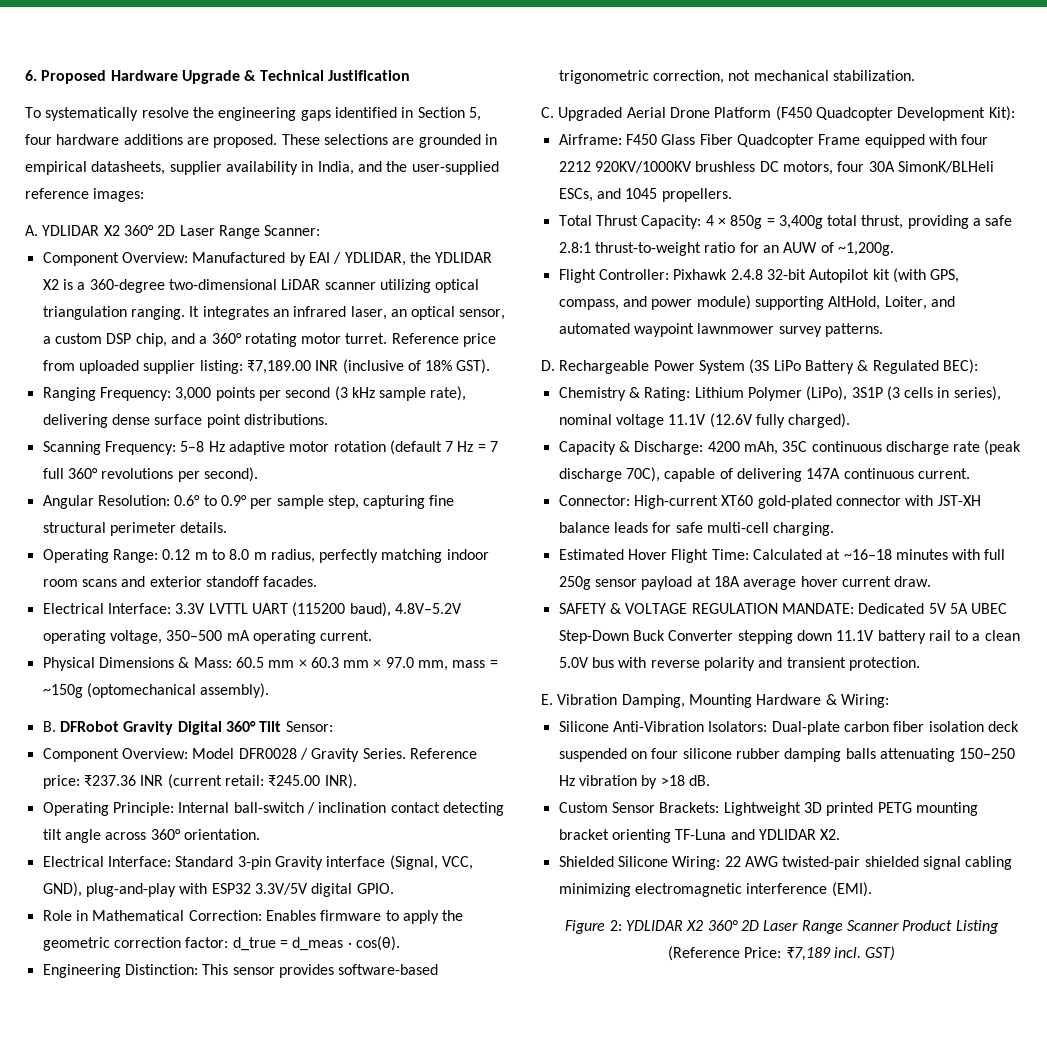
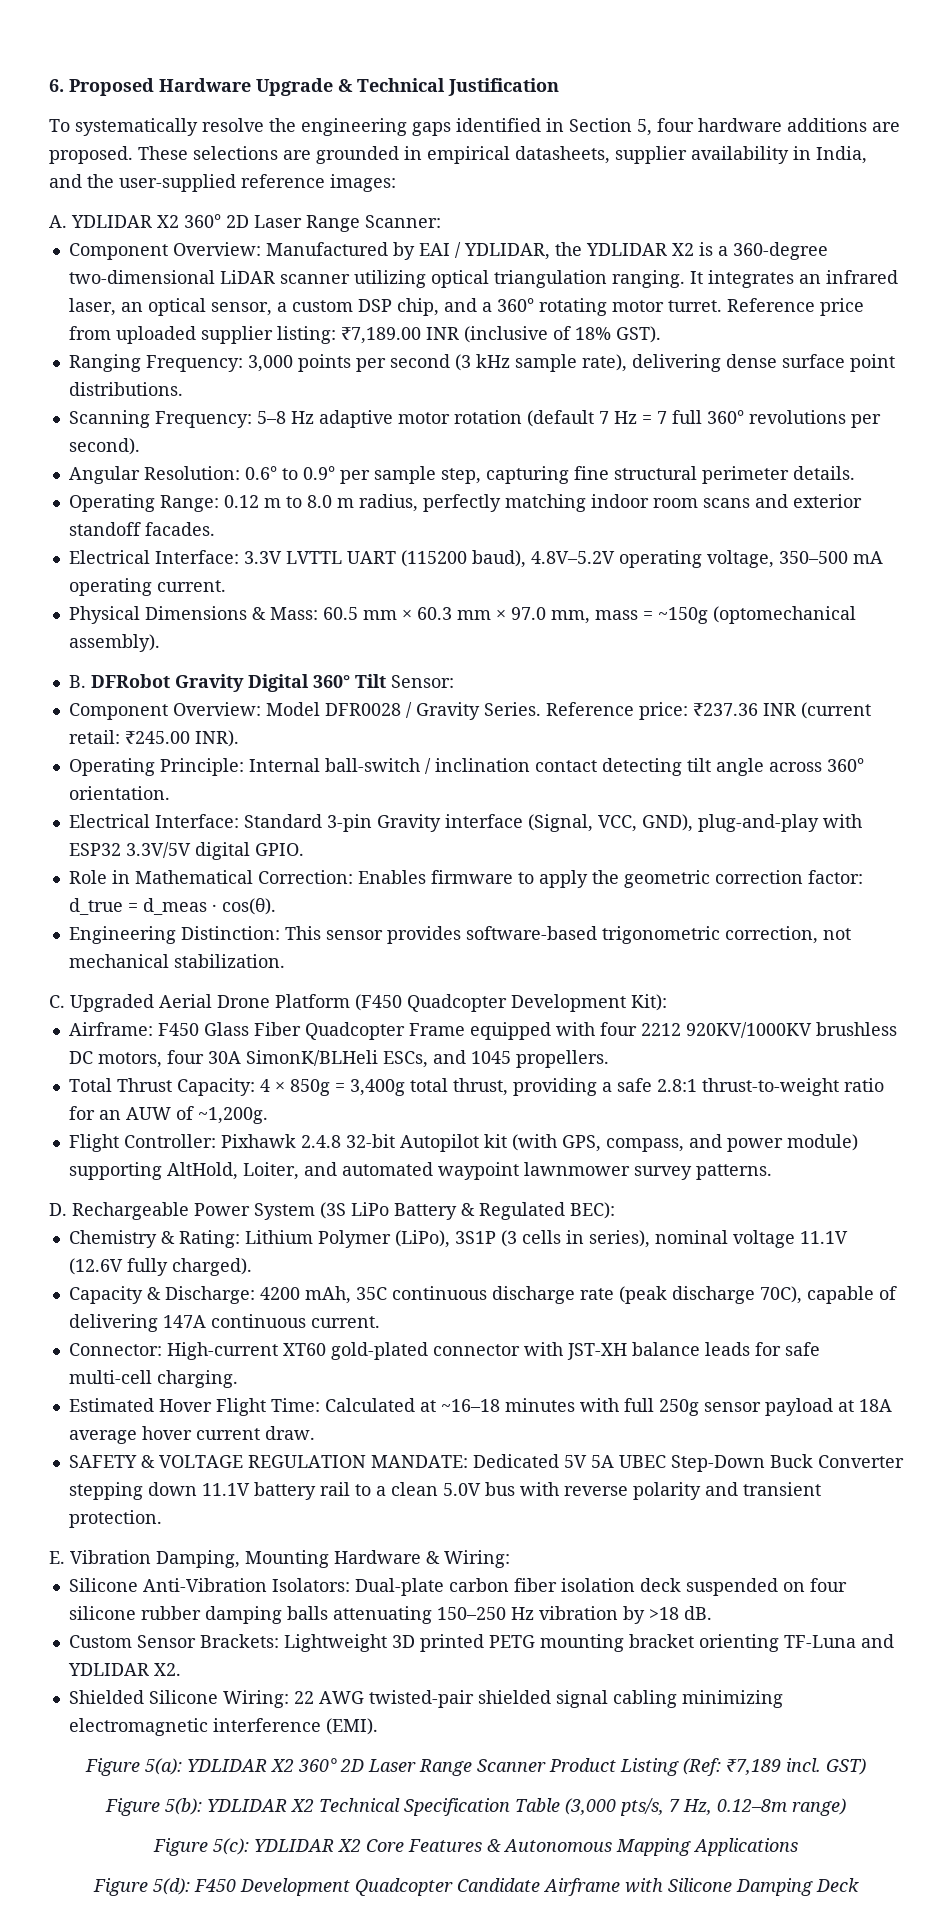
[609,920,622,931] 2: -> [145,1758,182,1775] 5(a):
[667,946,782,961] (Reference Price: -> [683,1758,721,1776] (Ref:
(896, 953) none -> [105,1798,846,1816] [153,1838,798,1856] [93,1878,859,1896] // Figure 5(b): YDLIDAR X2 Technical Specification Table (3,000 pts/s, 7 Hz, 0.12–8m range) // Figure 5(c): YDLIDAR X2 Core Features & Autonomous Mapping Applications // Figure 5(d): F450 Development Quadcopter Candidate Airframe with Silicone Damping Deck

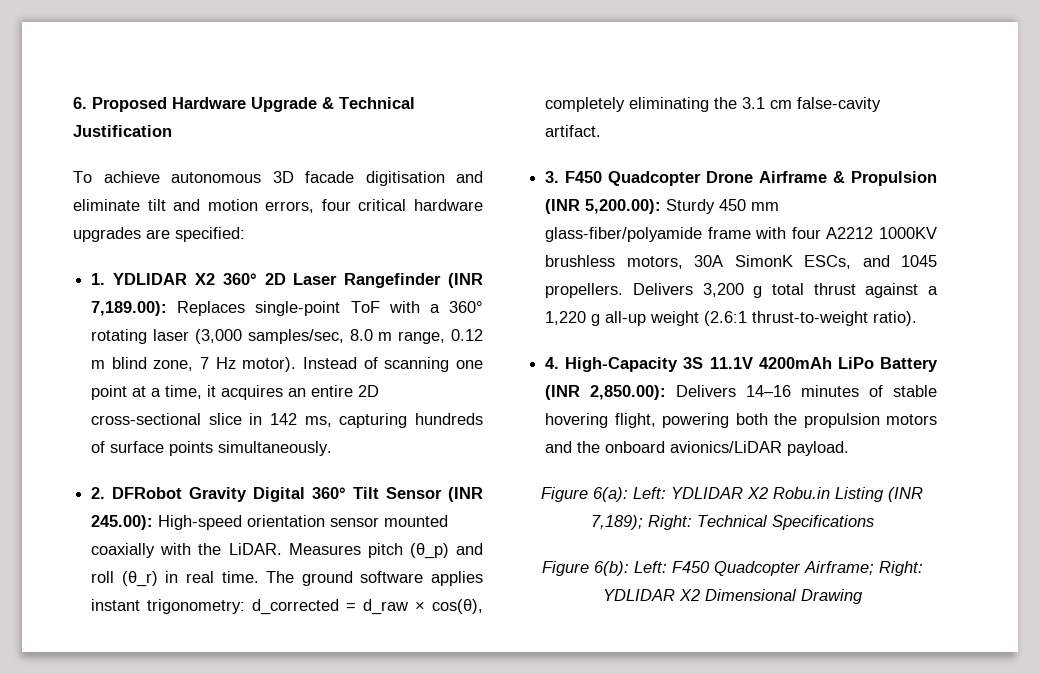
[75,118,900,136] [49,146,867,164] [49,174,396,192] [49,214,441,232] [68,242,828,260] [68,270,898,288] [68,298,864,316] [68,326,661,344] [68,354,895,372] [68,382,183,396] [68,410,881,428] [68,438,140,455] [68,466,855,484] [68,494,862,512] [68,522,215,536] [68,550,883,568] [68,578,226,596] [68,606,856,624] [68,634,160,652] [68,675,86,688] systematically resolve the engineering gaps identified in Section 5, four hardware additions are proposed. These selections are grounded in empirical datasheets, supplier availability in India, and the user-supplied reference images: // A. YDLIDAR X2 360° 2D Laser Range Scanner: // Component Overview: Manufactured by EAI / YDLIDAR, the YDLIDAR X2 is a 360-degree two-dimensional LiDAR scanner utilizing optical triangulation ranging. It integrates an infrared laser, an optical sensor, a custom DSP chip, and a 360° rotating motor turret. Reference price from uploaded supplier listing: ₹7,189.00 INR (inclusive of 18% GST). // Ranging Frequency: 3,000 points per second (3 kHz sample rate), delivering dense surface point distributions. // Scanning Frequency: 5–8 Hz adaptive motor rotation (default 7 Hz = 7 full 360° revolutions per second). // Angular Resolution: 0.6° to 0.9° per sample step, capturing fine structural perimeter details. // Operating Range: 0.12 m to 8.0 m radius, perfectly matching indoor room scans and exterior standoff facades. // Electrical Interface: 3.3V LVTTL UART (115200 baud), 4.8V–5.2V operating voltage, 350–500 mA operating current. // Physical Dimensions & Mass: 60.5 mm × 60.3 mm × 97.0 mm, mass = ~150g (optomechanical assembly). // B. -> [103,171,483,186] [73,199,483,213] [73,227,245,242] [91,273,483,288] [91,301,483,316] [91,329,483,344] [91,357,483,372] [91,385,380,400] [91,413,483,428] [91,441,333,456] [91,487,106,499] achieve autonomous 3D facade digitisation and eliminate tilt and motion errors, four critical hardware upgrades are specified: // 1. YDLIDAR X2 360° 2D Laser Rangefinder (INR 7,189.00): Replaces single-point ToF with a 360° rotating laser (3,000 samples/sec, 8.0 m range, 0.12 m blind zone, 7 Hz motor). Instead of scanning one point at a time, it acquires an entire 2D cross-sectional slice in 142 ms, capturing hundreds of surface points simultaneously. // 2.
[390,675,454,688] [68,702,871,720] [68,730,239,747] [68,758,864,776] [68,786,170,800] [68,814,862,832] [68,842,304,860] [68,870,863,888] [68,898,276,915] [68,926,851,944] [68,954,285,968] [49,994,667,1012] [68,1022,897,1040] [68,1050,609,1068] [68,1078,884,1096] [68,1106,268,1124] [68,1134,858,1152] [68,1162,772,1180] [49,1202,615,1220] [68,1230,848,1248] [68,1258,252,1276] [68,1286,897,1304] [68,1314,380,1332] [68,1342,820,1360] [68,1370,238,1388] [68,1398,892,1416] [68,1426,315,1444] [68,1454,904,1472] [68,1482,821,1500] [68,1510,162,1528] [49,1550,510,1568] [68,1578,847,1596] [68,1606,712,1624] [68,1634,894,1652] [67,1663,181,1676] [68,1690,783,1708] [68,1718,378,1736] [85,1758,866,1776] [105,1798,846,1816] [153,1838,798,1856] [93,1878,859,1896] Sensor: // Component Overview: Model DFR0028 / Gravity Series. Reference price: ₹237.36 INR (current retail: ₹245.00 INR). // Operating Principle: Internal ball-switch / inclination contact detecting tilt angle across 360° orientation. // Electrical Interface: Standard 3-pin Gravity interface (Signal, VCC, GND), plug-and-play with ESP32 3.3V/5V digital GPIO. // Role in Mathematical Correction: Enables firmware to apply the geometric correction factor: d_true = d_meas · cos(θ). // Engineering Distinction: This sensor provides software-based trigonometric correction, not mechanical stabilization. // C. Upgraded Aerial Drone Platform (F450 Quadcopter Development Kit): // Airframe: F450 Glass Fiber Quadcopter Frame equipped with four 2212 920KV/1000KV brushless DC motors, four 30A SimonK/BLHeli ESCs, and 1045 propellers. // Total Thrust Capacity: 4 × 850g = 3,400g total thrust, providing a safe 2.8:1 thrust-to-weight ratio for an AUW of ~1,200g. // Flight Controller: Pixhawk 2.4.8 32-bit Autopilot kit (with GPS, compass, and power module) supporting AltHold, Loiter, and automated waypoint lawnmower survey patterns. // D. Rechargeable Power System (3S LiPo Battery & Regulated BEC): // Chemistry & Rating: Lithium Polymer (LiPo), 3S1P (3 cells in series), nominal voltage 11.1V (12.6V fully charged). // Capacity & Discharge: 4200 mAh, 35C continuous discharge rate (peak discharge 70C), capable of delivering 147A continuous current. // Connector: High-current XT60 gold-plated connector with JST-XH balance leads for safe multi-cell charging. // Estimated Hover Flight Time: Calculated at ~16–18 minutes with full 250g sensor payload at 18A average hover current draw. // SAFETY & VOLTAGE REGULATION MANDATE: Dedicated 5V 5A UBEC Step-Down Buck Converter stepping down 11.1V battery rail to a clean 5.0V bus with reverse polarity and transient protection. // E. Vibration Damping, Mounting Hardware & Wiring: // Silicone Anti-Vibration Isolators: Dual-plate carbon fiber isolation deck suspended on four silicone rubber damping balls attenuating 150–250 Hz vibration by >18 dB. // Custom Sensor Brackets: Lightweight 3D printed PETG mounting bracket orienting TF-Luna and YDLIDAR X2. // Shielded Silicone Wiring: 22 AWG twisted-pair shielded signal cabling minimizing electromagnetic interference (EMI). // Figure 5(a): YDLIDAR X2 360° 2D Laser Range Scanner Product Listing (Ref: ₹7,189 incl. GST) // Figure 5(b): YDLIDAR X2 Technical Specification Table (3,000 pts/s, 7 Hz, 0.12–8m range) // Figure 5(c): YDLIDAR X2 Core Features & Autonomous Mapping Applications // Figure 5(d): F450 Development Quadcopter Candidate Airframe with Silicone Damping Deck -> [386,487,484,502] [91,515,449,530] [91,543,483,559] [91,571,483,587] [91,599,484,615] [545,97,882,112] [545,125,602,137] [545,171,937,186] [545,199,780,214] [545,227,937,242] [545,255,937,269] [545,283,938,298] [545,311,918,326] [545,357,938,372] [545,385,937,400] [545,413,937,428] [545,441,850,456] [541,487,923,502] [590,515,874,530] [541,561,923,576] [602,589,863,604] Sensor (INR 245.00): High-speed orientation sensor mounted coaxially with the LiDAR. Measures pitch (θ_p) and roll (θ_r) in real time. The ground software applies instant trigonometry: d_corrected = d_raw × cos(θ), completely eliminating the 3.1 cm false-cavity artifact. // 3. F450 Quadcopter Drone Airframe & Propulsion (INR 5,200.00): Sturdy 450 mm glass-fiber/polyamide frame with four A2212 1000KV brushless motors, 30A SimonK ESCs, and 1045 propellers. Delivers 3,200 g total thrust against a 1,220 g all-up weight (2.6:1 thrust-to-weight ratio). // 4. High-Capacity 3S 11.1V 4200mAh LiPo Battery (INR 2,850.00): Delivers 14–16 minutes of stable hovering flight, powering both the propulsion motors and the onboard avionics/LiDAR payload. // Figure 6(a): Left: YDLIDAR X2 Robu.in Listing (INR 7,189); Right: Technical Specifications // Figure 6(b): Left: F450 Quadcopter Airframe; Right: YDLIDAR X2 Dimensional Drawing

